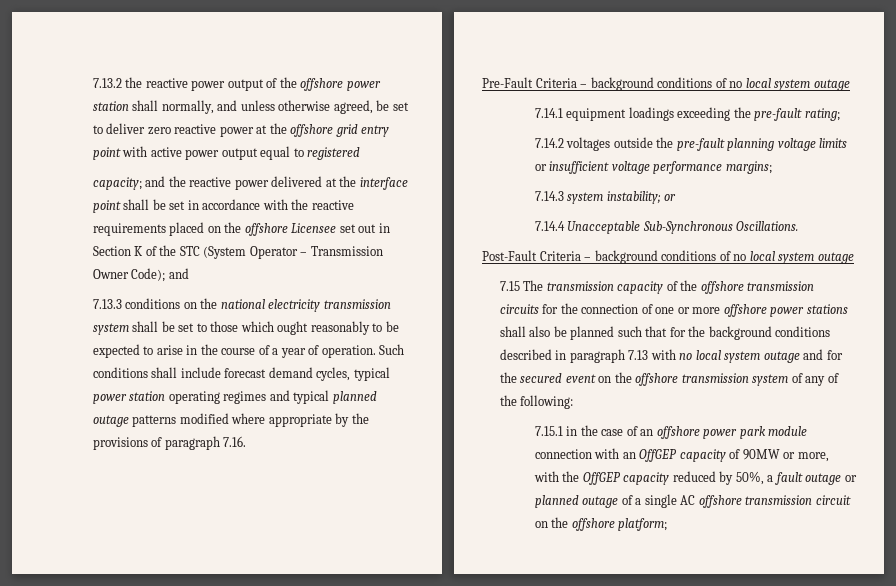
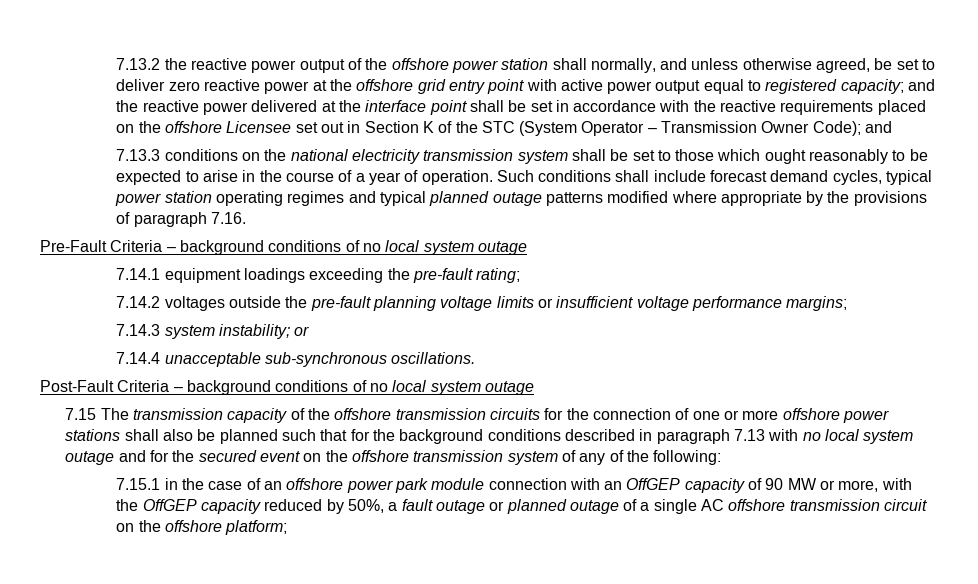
(361, 153) // -> (838, 86) none
[567,221,799,234] Unacceptable Sub-Synchronous Oscillations. -> [164,352,476,367] unacceptable sub-synchronous oscillations.
[742,449,780,460] 90MW -> [765,478,817,490] 90 MW

